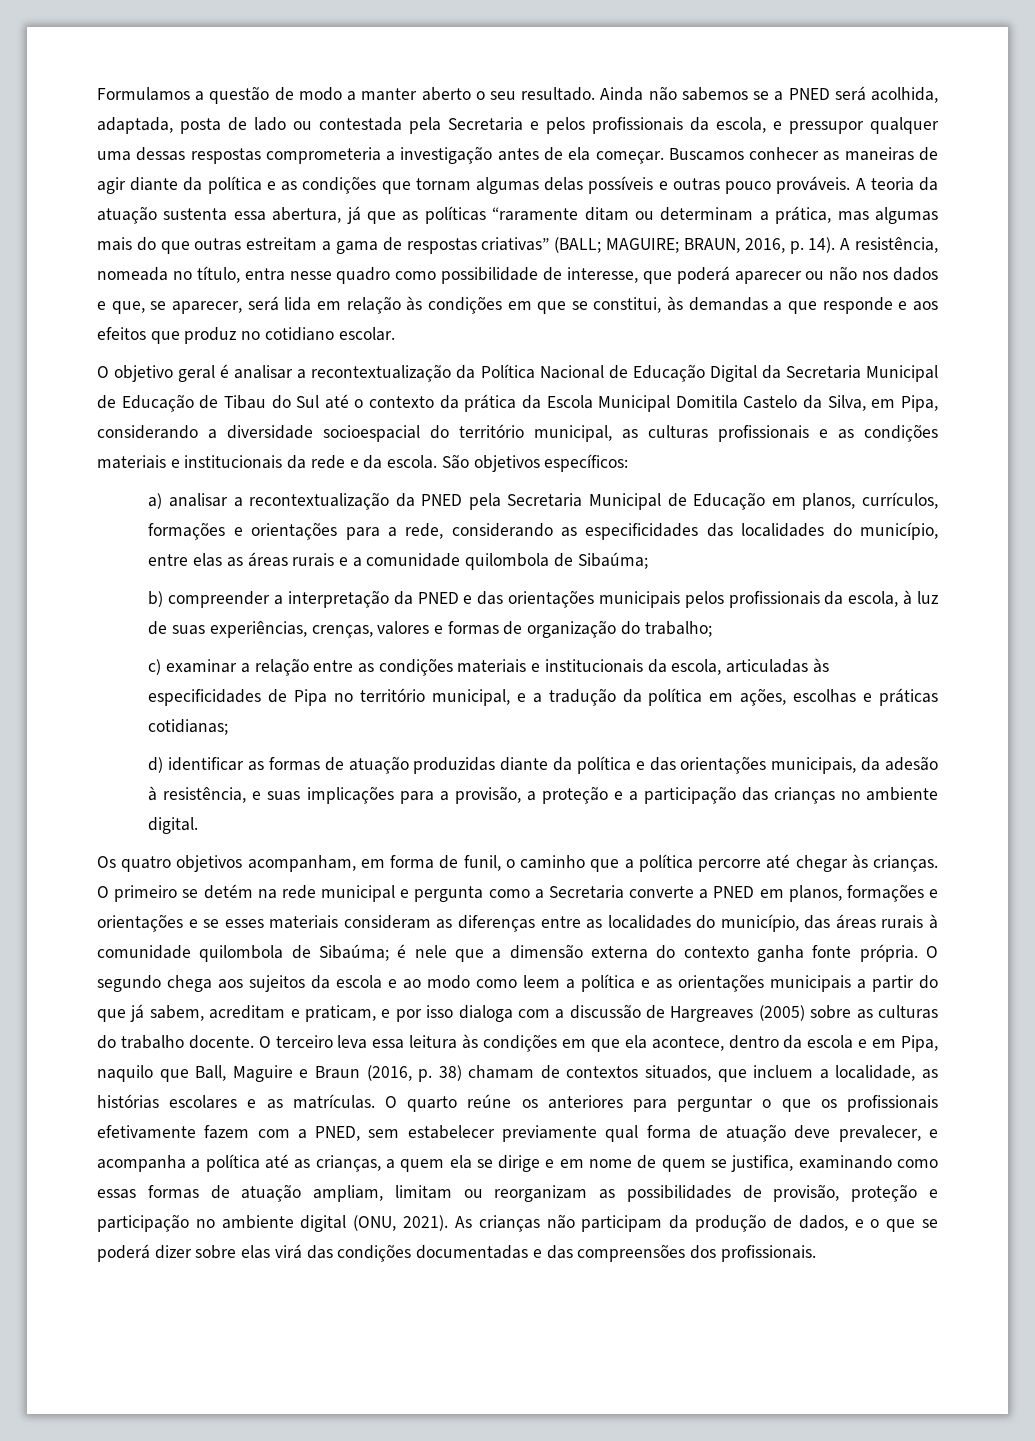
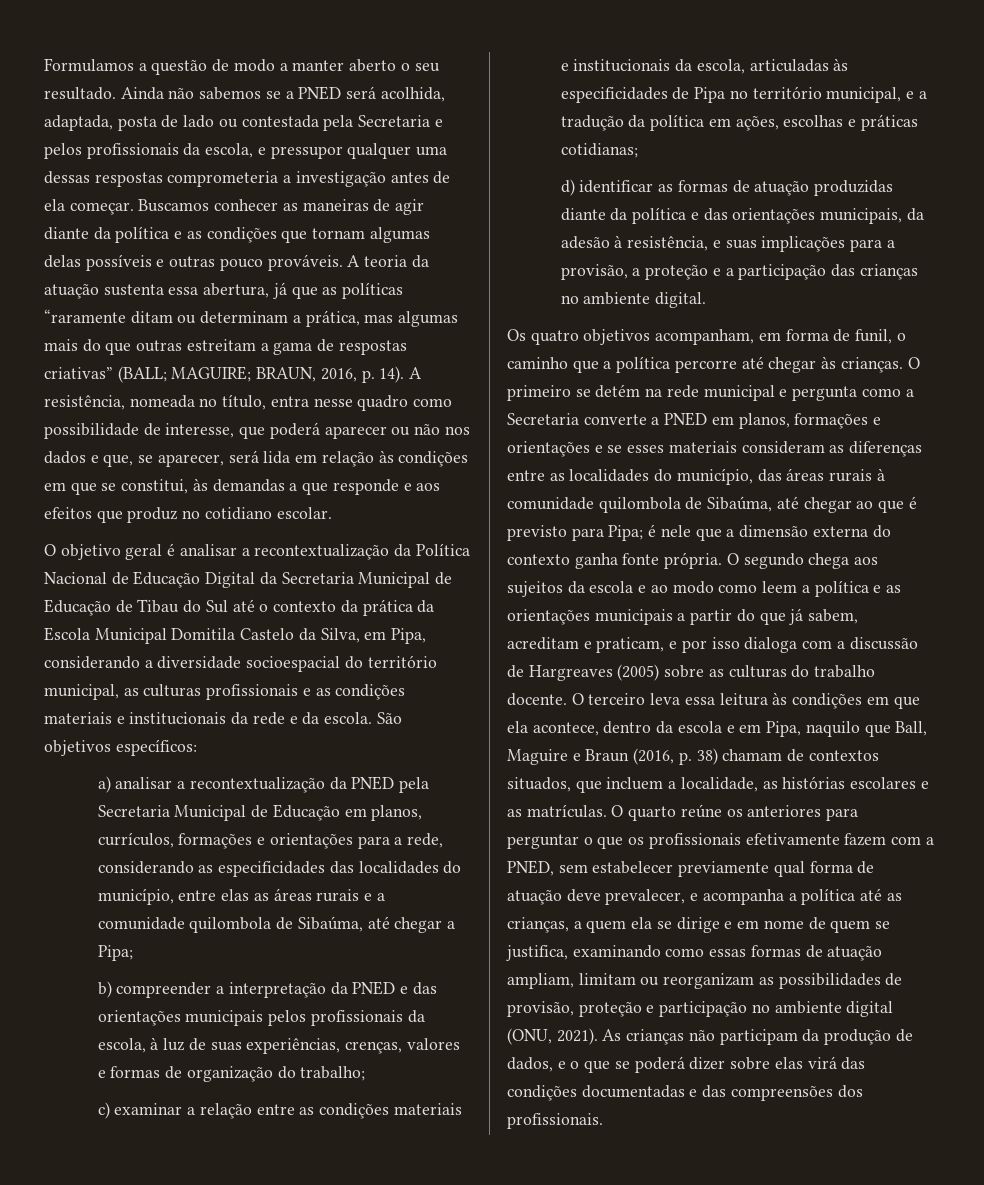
[577,552,648,569] Sibaúma; -> [297,916,456,933] [97,945,133,961] Sibaúma, até chegar a Pipa;
[319,944,389,961] Sibaúma; -> [707,496,917,513] [507,525,644,541] Sibaúma, até chegar ao que é previsto para Pipa;

